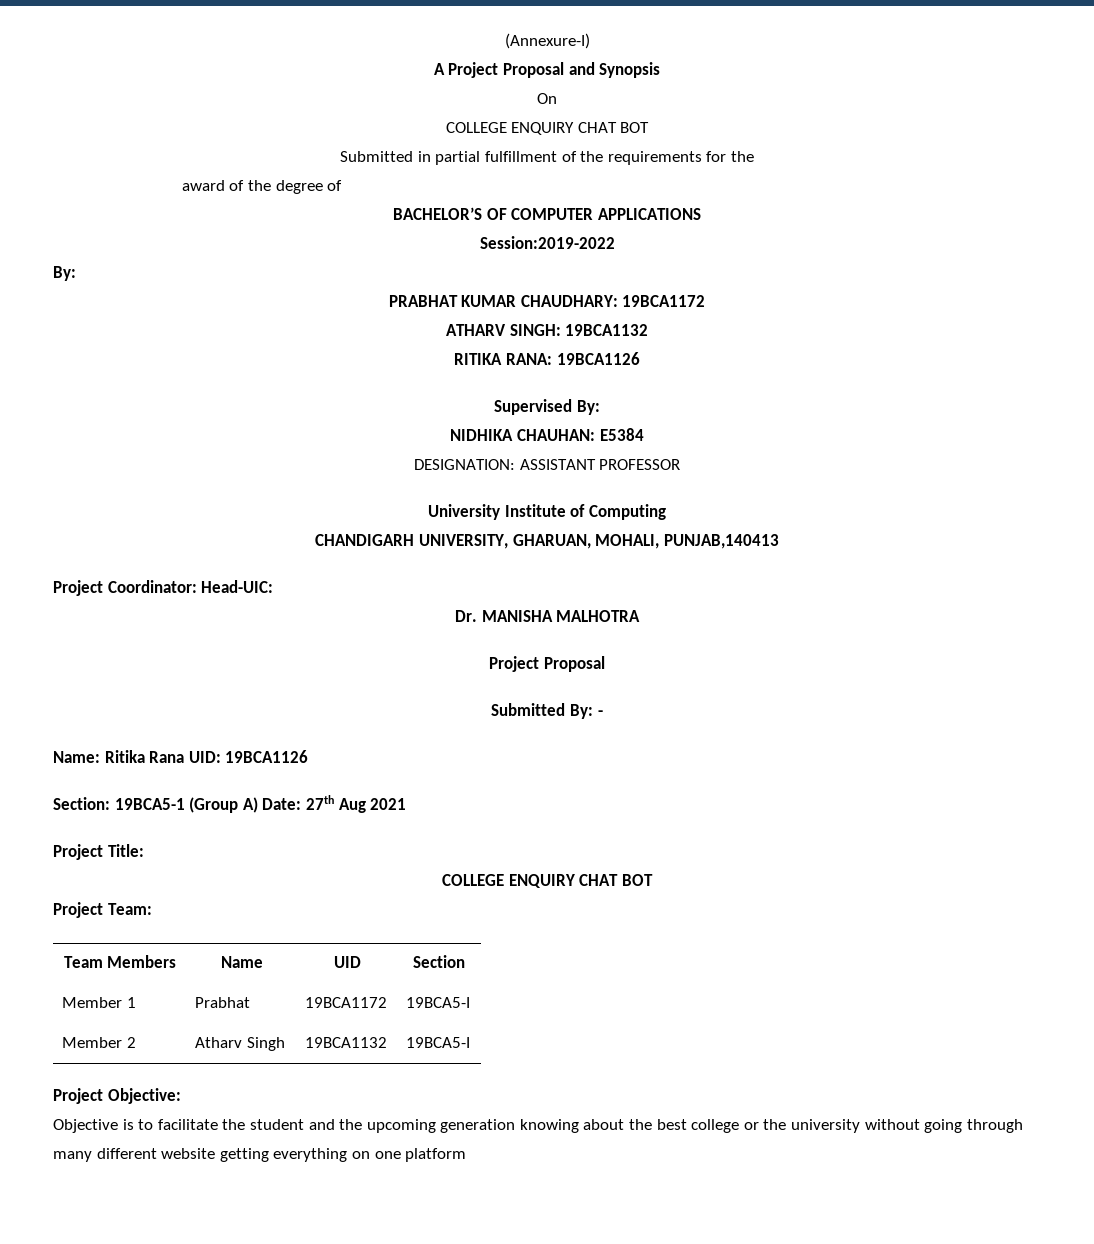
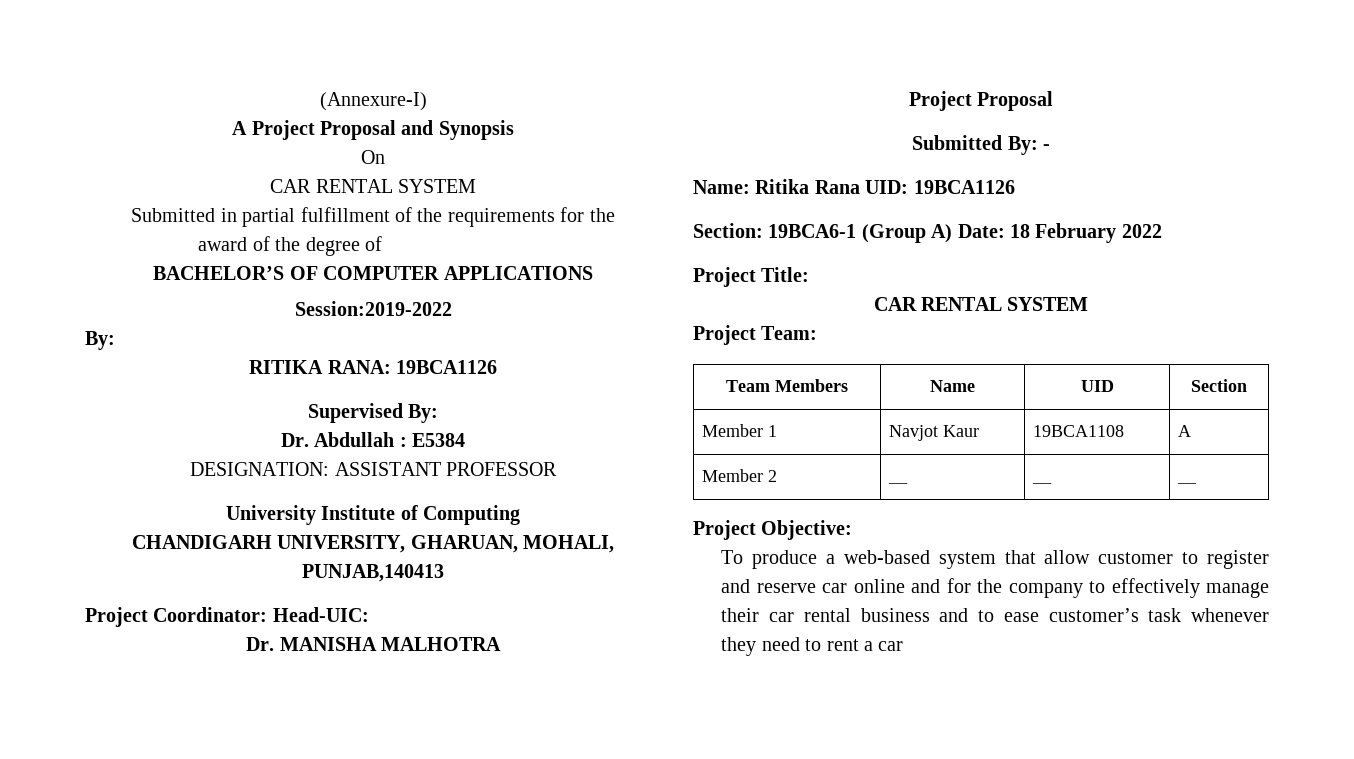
[445,122,650,135] COLLEGE ENQUIRY CHAT BOT -> [270,179,476,193] CAR RENTAL SYSTEM
[388,295,706,307] [445,324,649,336] // PRABHAT KUMAR CHAUDHARY: 19BCA1172 // ATHARV SINGH: 19BCA1132 -> (115, 340) none
[450,429,595,441] NIDHIKA CHAUHAN: -> [280,432,407,447] Dr. Abdullah :
[114,798,185,810] 19BCA5-1 -> [768,224,857,238] 19BCA6-1
[305,795,407,813] 27th Aug 2021 -> [1010,223,1162,243] 18 February 2022
[442,874,653,888] COLLEGE ENQUIRY CHAT BOT -> [873,297,1089,311] CAR RENTAL SYSTEM
[195,997,251,1008] [305,997,388,1008] [406,997,471,1008] [62,1037,136,1048] [195,1037,285,1051] [305,1037,388,1048] [406,1037,471,1048] [53,1088,181,1104] [53,1119,1023,1133] [53,1148,467,1162] Prabhat | 19BCA1172 | 19BCA5-I // Member 2 | Atharv Singh | 19BCA1132 | 19BCA5-I // Project Objective: // Objective is to facilitate the student and the upcoming generation knowing about the best college or the university without going through many different website getting everything on one platform -> [888,425,979,441] [1032,425,1124,437] [1177,425,1191,437] [701,469,777,482] [887,482,908,484] [1031,482,1052,484] [1176,482,1197,484] [693,520,853,540] [721,550,1269,569] [721,578,1269,598] [721,608,1269,622] [721,637,904,656] Navjot Kaur | 19BCA1108 | A // Member 2 | __ | __ | __ // Project Objective: // To produce a web-based system that allow customer to register and reserve car online and for the company to effectively manage their car rental business and to ease customer’s task whenever they need to rent a car

